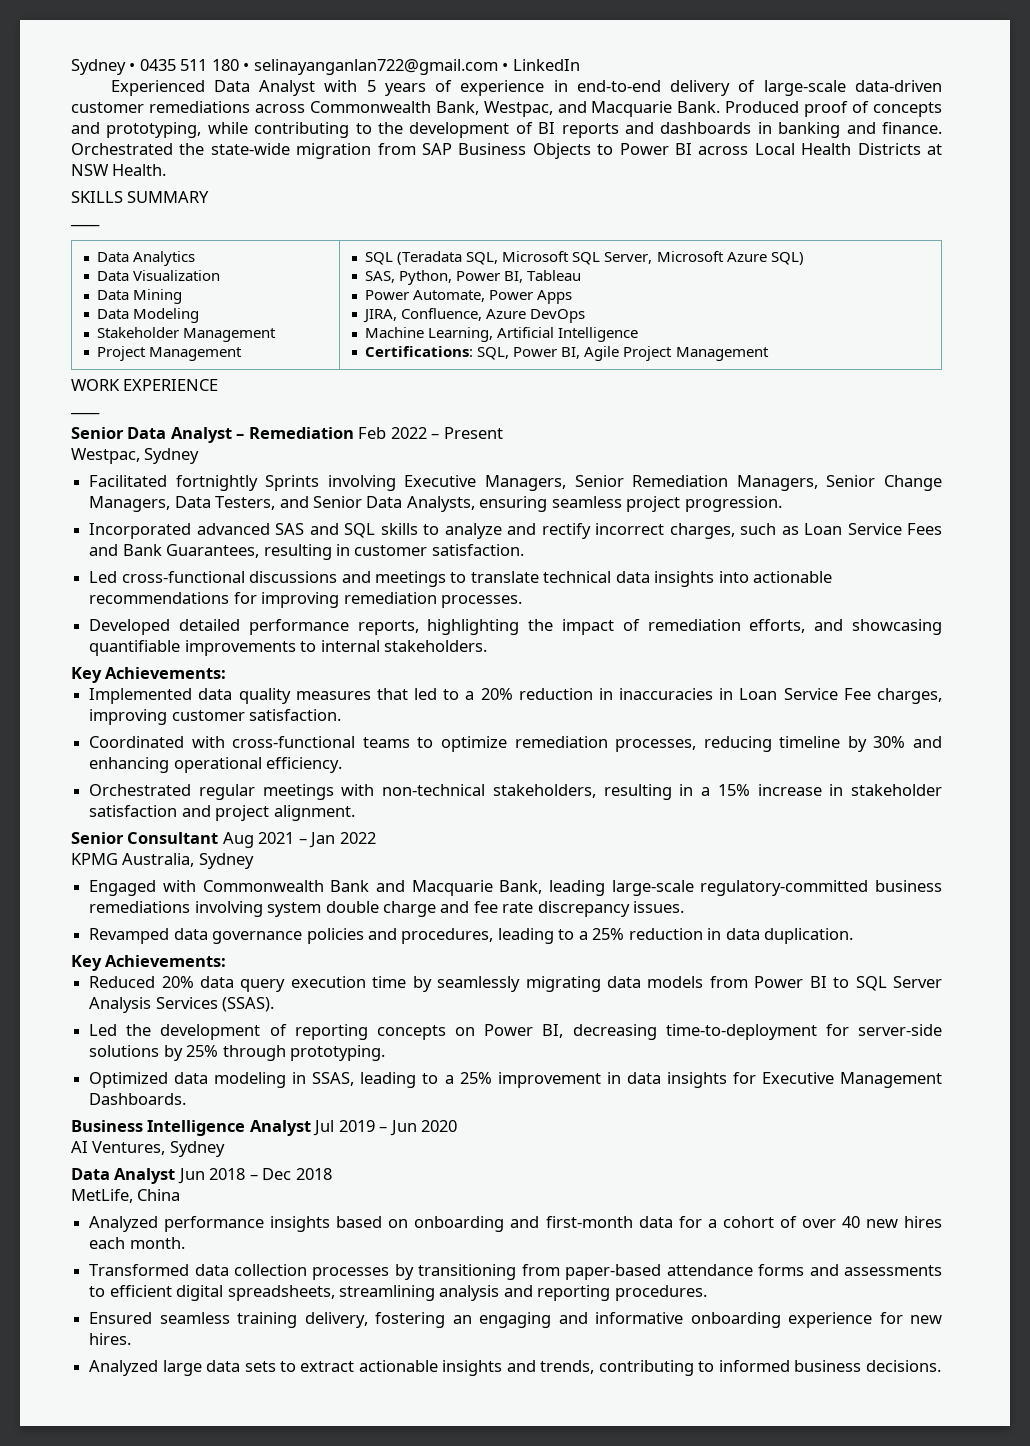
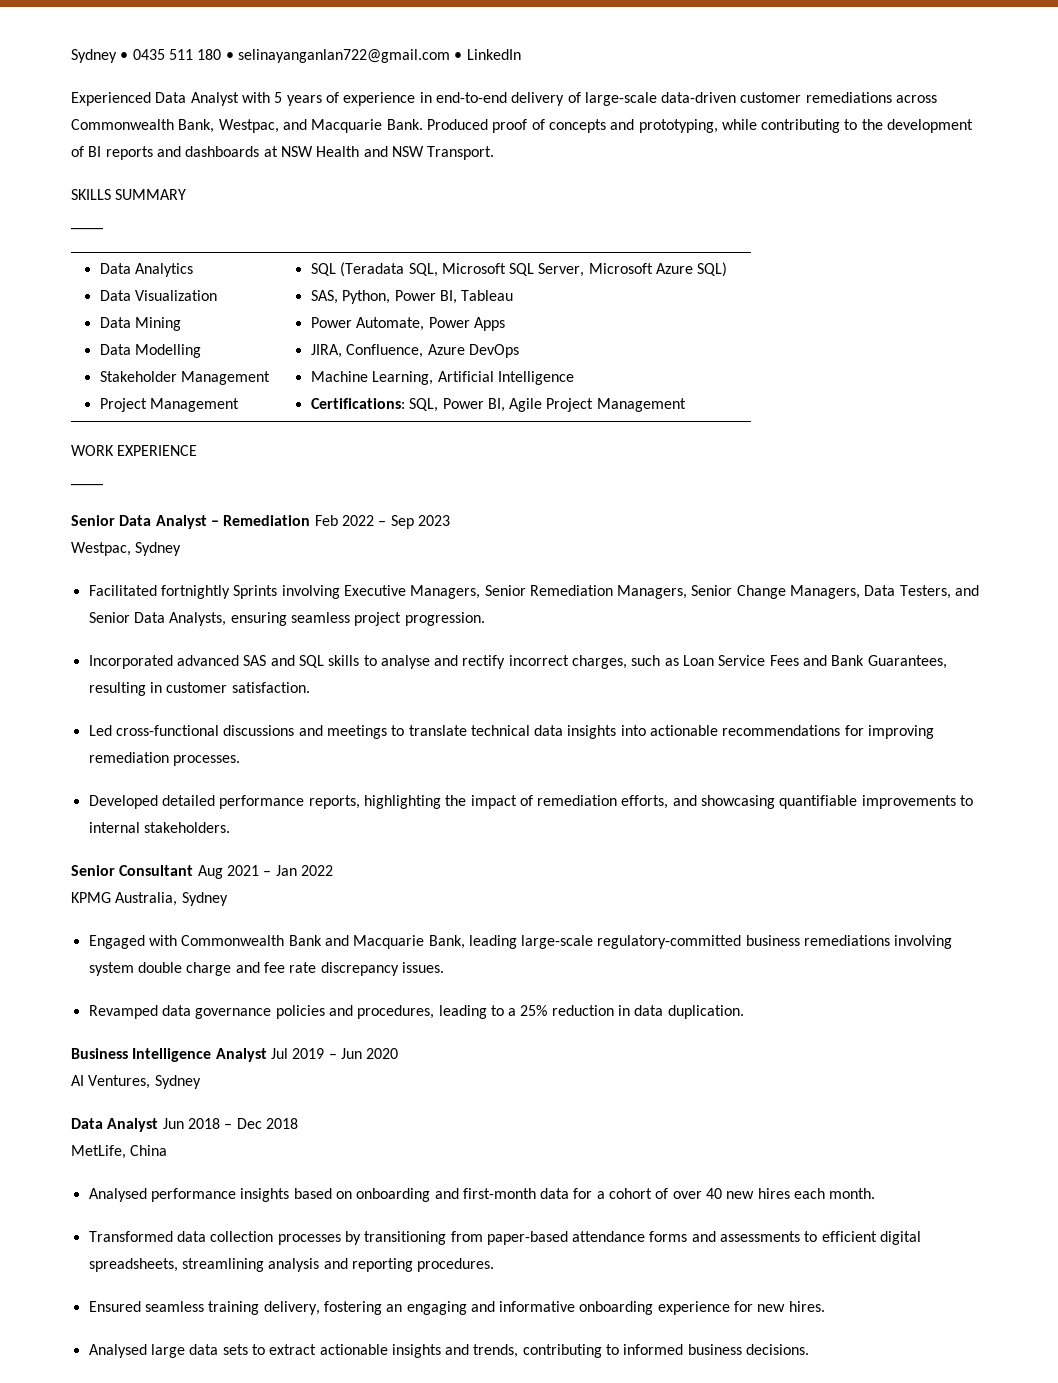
[757,122,942,138] [71,143,942,159] [71,164,167,176] in banking and finance. Orchestrated the state-wide migration from SAP Business Objects to Power BI across Local Health Districts at NSW Health. -> [263,146,495,160] at NSW Health and NSW Transport.
[133,308,200,323] Modeling -> [135,344,202,358] Modelling
[443,427,503,439] Present -> [390,515,450,529] Sep 2023
[444,523,502,539] analyze -> [380,655,430,669] analyse
[71,667,227,683] [89,688,943,704] [89,709,342,725] [89,736,942,752] [89,757,343,773] [89,784,942,800] [89,805,355,821] // Key Achievements: // Implemented data quality measures that led to a 20% reduction in inaccuracies in Loan Service Fee charges, improving customer satisfaction. // Coordinated with cross-functional teams to optimize remediation processes, reducing timeline by 30% and enhancing operational efficiency. // Orchestrated regular meetings with non-technical stakeholders, resulting in a 15% increase in stakeholder satisfaction and project alignment. -> (230, 827) none
[71,955,227,971] [89,976,943,992] [89,997,275,1013] [89,1024,942,1040] [89,1045,385,1061] [89,1072,943,1088] [89,1093,187,1105] // Key Achievements: // Reduced 20% data query execution time by seamlessly migrating data models from Power BI to SQL Server Analysis Services (SSAS). // Led the development of reporting concepts on Power BI, decreasing time-to-deployment for server-side solutions by 25% through prototyping. // Optimized data modeling in SSAS, leading to a 25% improvement in data insights for Executive Management Dashboards. -> (744, 1012) none
[89,1216,159,1232] Analyzed -> [88,1188,147,1202] Analysed
[89,1360,159,1376] Analyzed -> [88,1344,147,1358] Analysed

